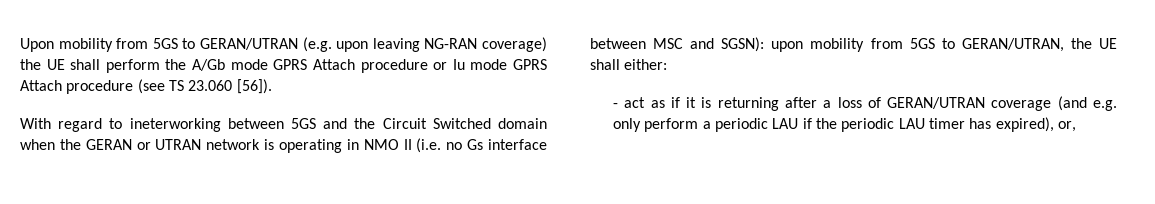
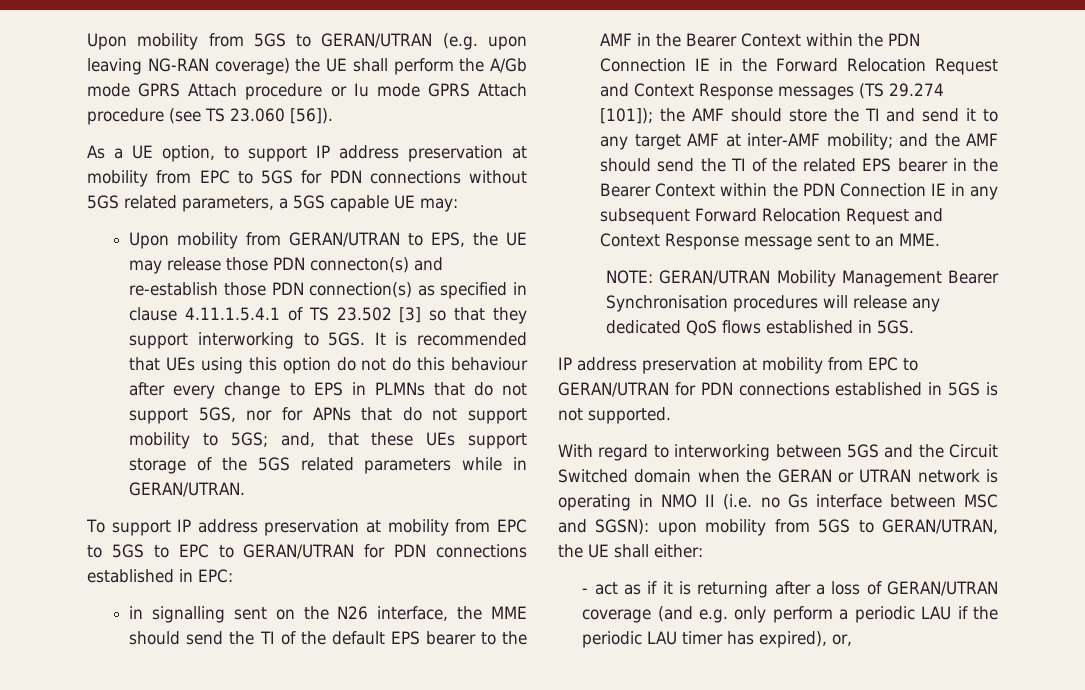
(272, 86) none -> [87,145,527,162] [87,170,527,187] [87,195,458,212] [129,232,527,249] [129,257,444,274] [129,282,527,299] [129,307,527,324] [129,332,527,349] [129,357,528,374] [129,382,527,399] [129,407,527,424] [129,432,527,449] [129,457,527,474] [129,482,246,497] [86,519,527,536] [87,544,527,559] [87,569,233,583] [129,606,527,623] [129,631,527,645] [600,33,921,47] [600,58,998,75] [600,83,945,100] [600,108,998,124] [600,133,998,150] [600,158,998,172] [600,183,998,200] [600,208,944,225] [600,233,941,250] [606,270,999,287] [606,295,941,312] [606,320,915,336] [558,357,918,374] [558,382,998,397] [558,407,671,424] // As a UE option, to support IP address preservation at mobility from EPC to 5GS for PDN connections without 5GS related parameters, a 5GS capable UE may: // Upon mobility from GERAN/UTRAN to EPS, the UE may release those PDN connecton(s) and re-establish those PDN connection(s) as specified in clause 4.11.1.5.4.1 of TS 23.502 [3] so that they support interworking to 5GS. It is recommended that UEs using this option do not do this behaviour after every change to EPS in PLMNs that do not support 5GS, nor for APNs that do not support mobility to 5GS; and, that these UEs support storage of the 5GS related parameters while in GERAN/UTRAN. // To support IP address preservation at mobility from EPC to 5GS to EPC to GERAN/UTRAN for PDN connections established in EPC: // in signalling sent on the N26 interface, the MME should send the TI of the default EPS bearer to the AMF in the Bearer Context within the PDN Connection IE in the Forward Relocation Request and Context Response messages (TS 29.274 [101]); the AMF should store the TI and send it to any target AMF at inter-AMF mobility; and the AMF should send the TI of the related EPS bearer in the Bearer Context within the PDN Connection IE in any subsequent Forward Relocation Request and Context Response message sent to an MME. // NOTE: GERAN/UTRAN Mobility Management Bearer Synchronisation procedures will release any dedicated QoS flows established in 5GS. // IP address preservation at mobility from EPC to GERAN/UTRAN for PDN connections established in 5GS is not supported.
[129,118,221,132] ineterworking -> [674,444,771,461] interworking

